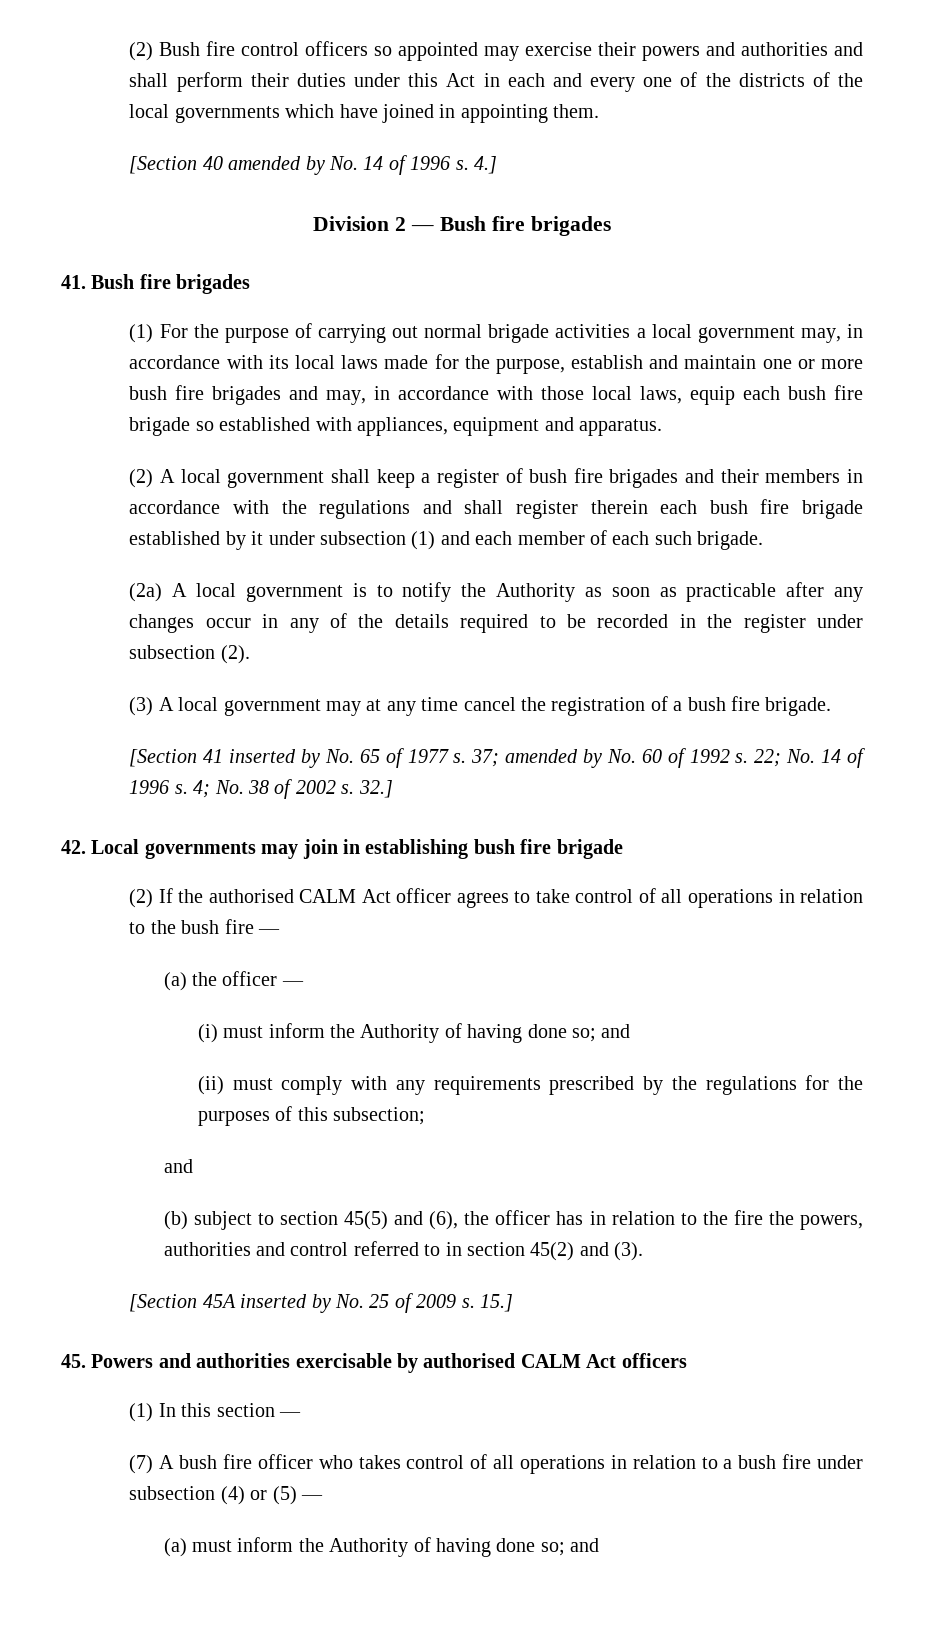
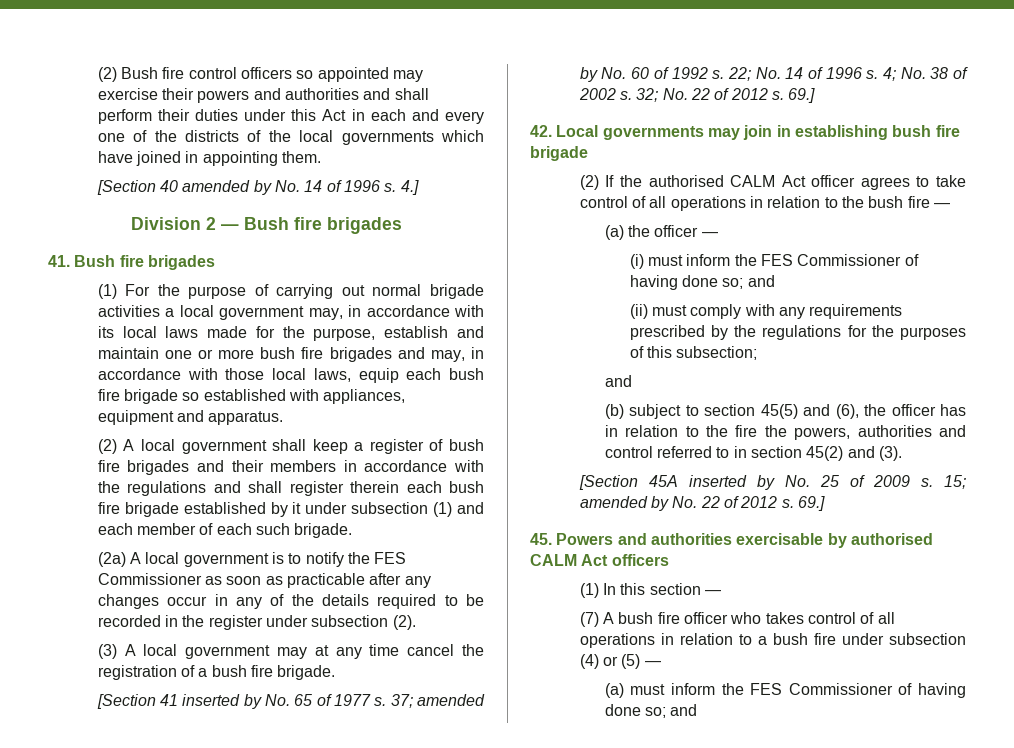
[496,583,576,602] Authority -> [374,552,407,564] [97,573,202,585] FES Commissioner
[358,780,393,798] 32.] -> [636,88,816,103] 32; No. 22 of 2012 s. 69.]
[360,1024,440,1043] Authority -> [760,254,902,266] FES Commissioner
[480,1294,514,1312] 15.] -> [944,475,967,489] [579,496,826,511] 15; amended by No. 22 of 2012 s. 69.]
[329,1538,409,1557] Authority -> [750,683,893,695] FES Commissioner

